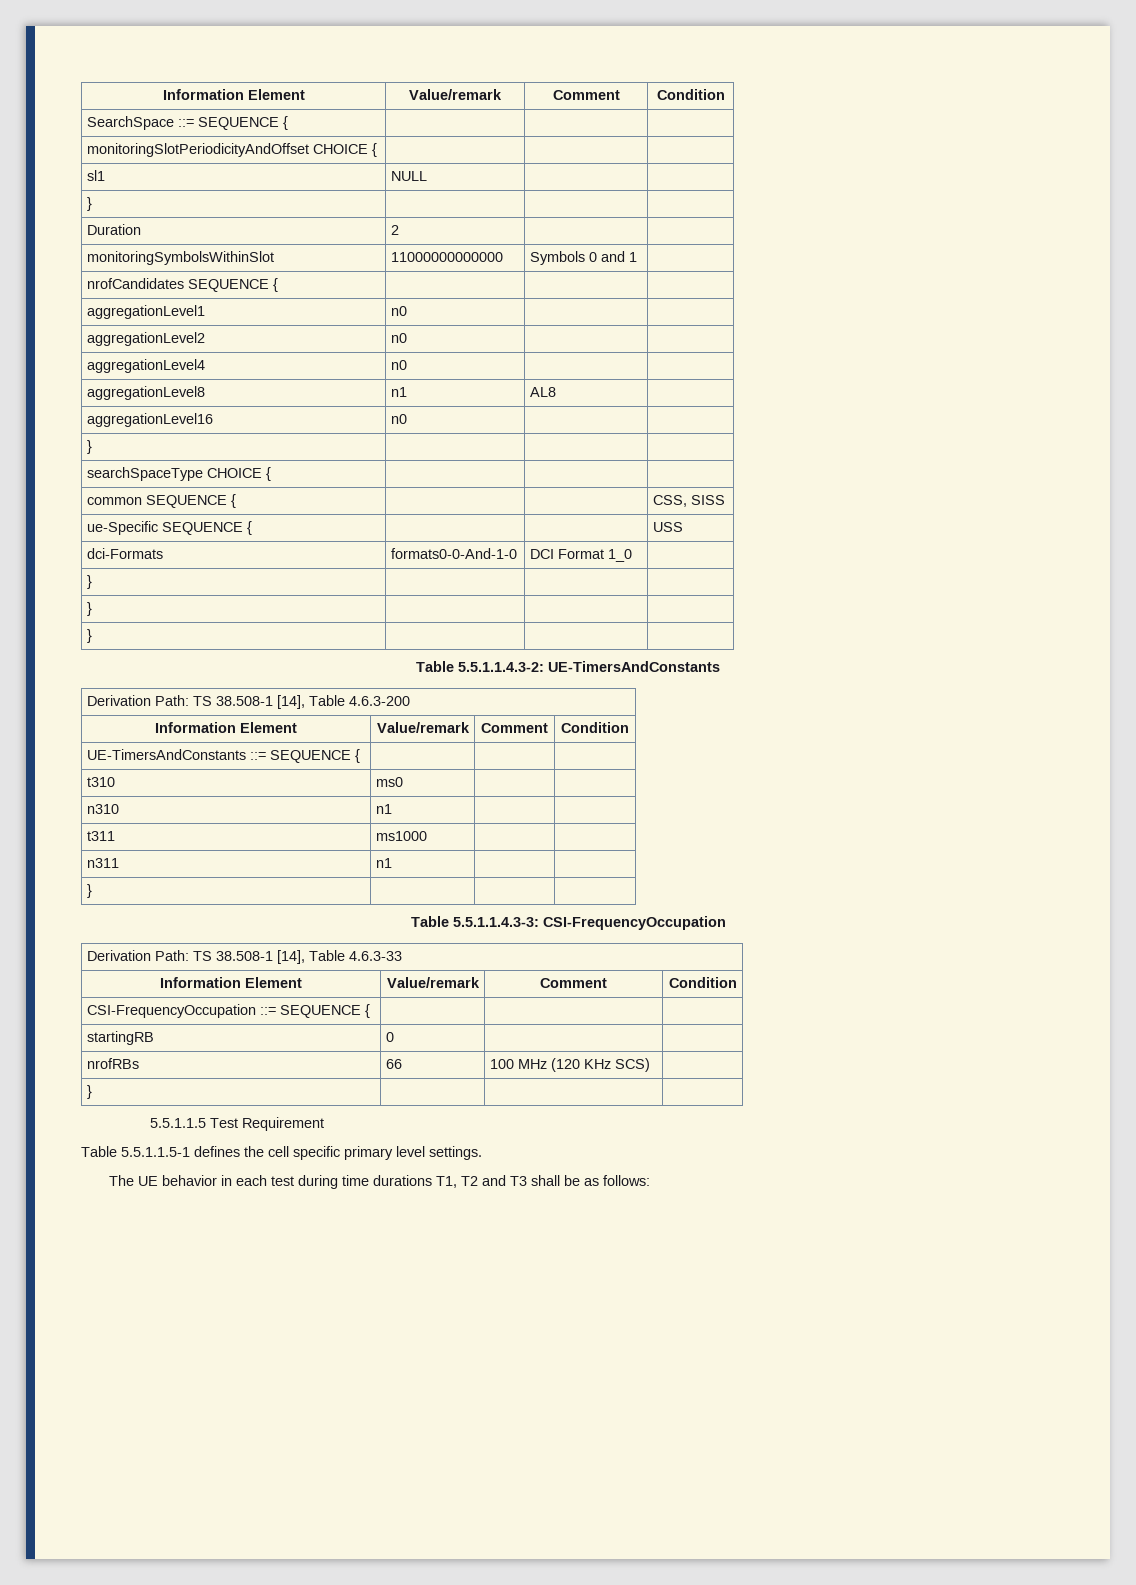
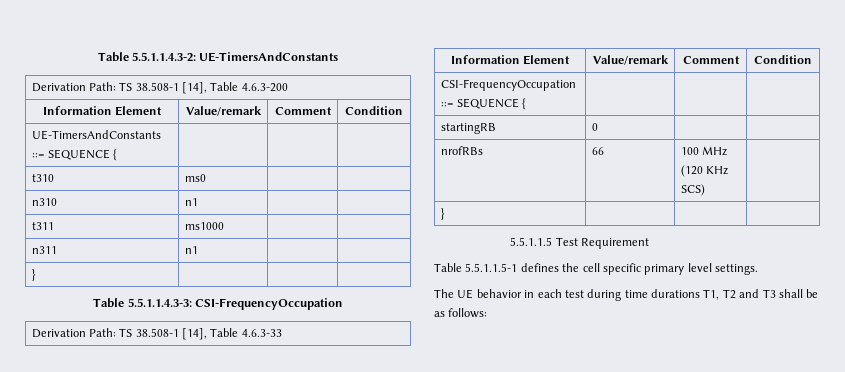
[162,89,305,100] [409,89,502,100] [552,90,620,100] [656,89,725,100] [86,116,288,130] [86,143,377,157] [86,170,105,181] [390,171,427,181] [86,197,92,211] [86,224,141,235] [390,225,399,235] [86,251,274,265] [390,252,503,262] [529,251,637,265] [86,278,278,292] [86,305,205,319] [390,306,407,316] [86,332,205,346] [390,333,407,343] [86,359,205,373] [390,360,407,370] [86,386,205,400] [390,387,407,397] [529,387,556,397] [86,413,213,427] [390,414,407,424] [86,440,92,454] [86,467,271,481] [86,494,236,508] [652,495,725,507] [86,521,252,535] [652,522,683,532] [86,548,163,559] [390,548,517,559] [529,549,632,562] [86,575,92,589] [86,602,92,616] [86,629,92,643] Information Element | Value/remark | Comment | Condition // SearchSpace ::= SEQUENCE { | | | // monitoringSlotPeriodicityAndOffset CHOICE { | | | // sl1 | NULL | | // } | | | // Duration | 2 | | // monitoringSymbolsWithinSlot | 11000000000000 | Symbols 0 and 1 | // nrofCandidates SEQUENCE { | | | // aggregationLevel1 | n0 | | // aggregationLevel2 | n0 | | // aggregationLevel4 | n0 | | // aggregationLevel8 | n1 | AL8 | // aggregationLevel16 | n0 | | // } | | | // searchSpaceType CHOICE { | | | // common SEQUENCE { | | | CSS, SISS // ue-Specific SEQUENCE { | | | USS // dci-Formats | formats0-0-And-1-0 | DCI Format 1_0 | // } | | | // } | | | // } | | | // -> (97, 57) none

